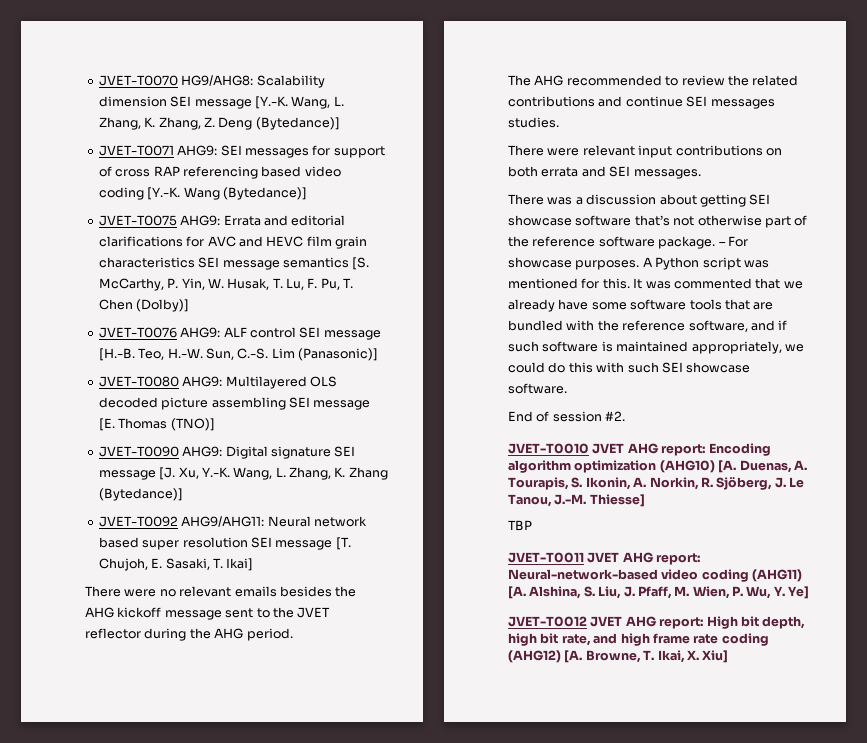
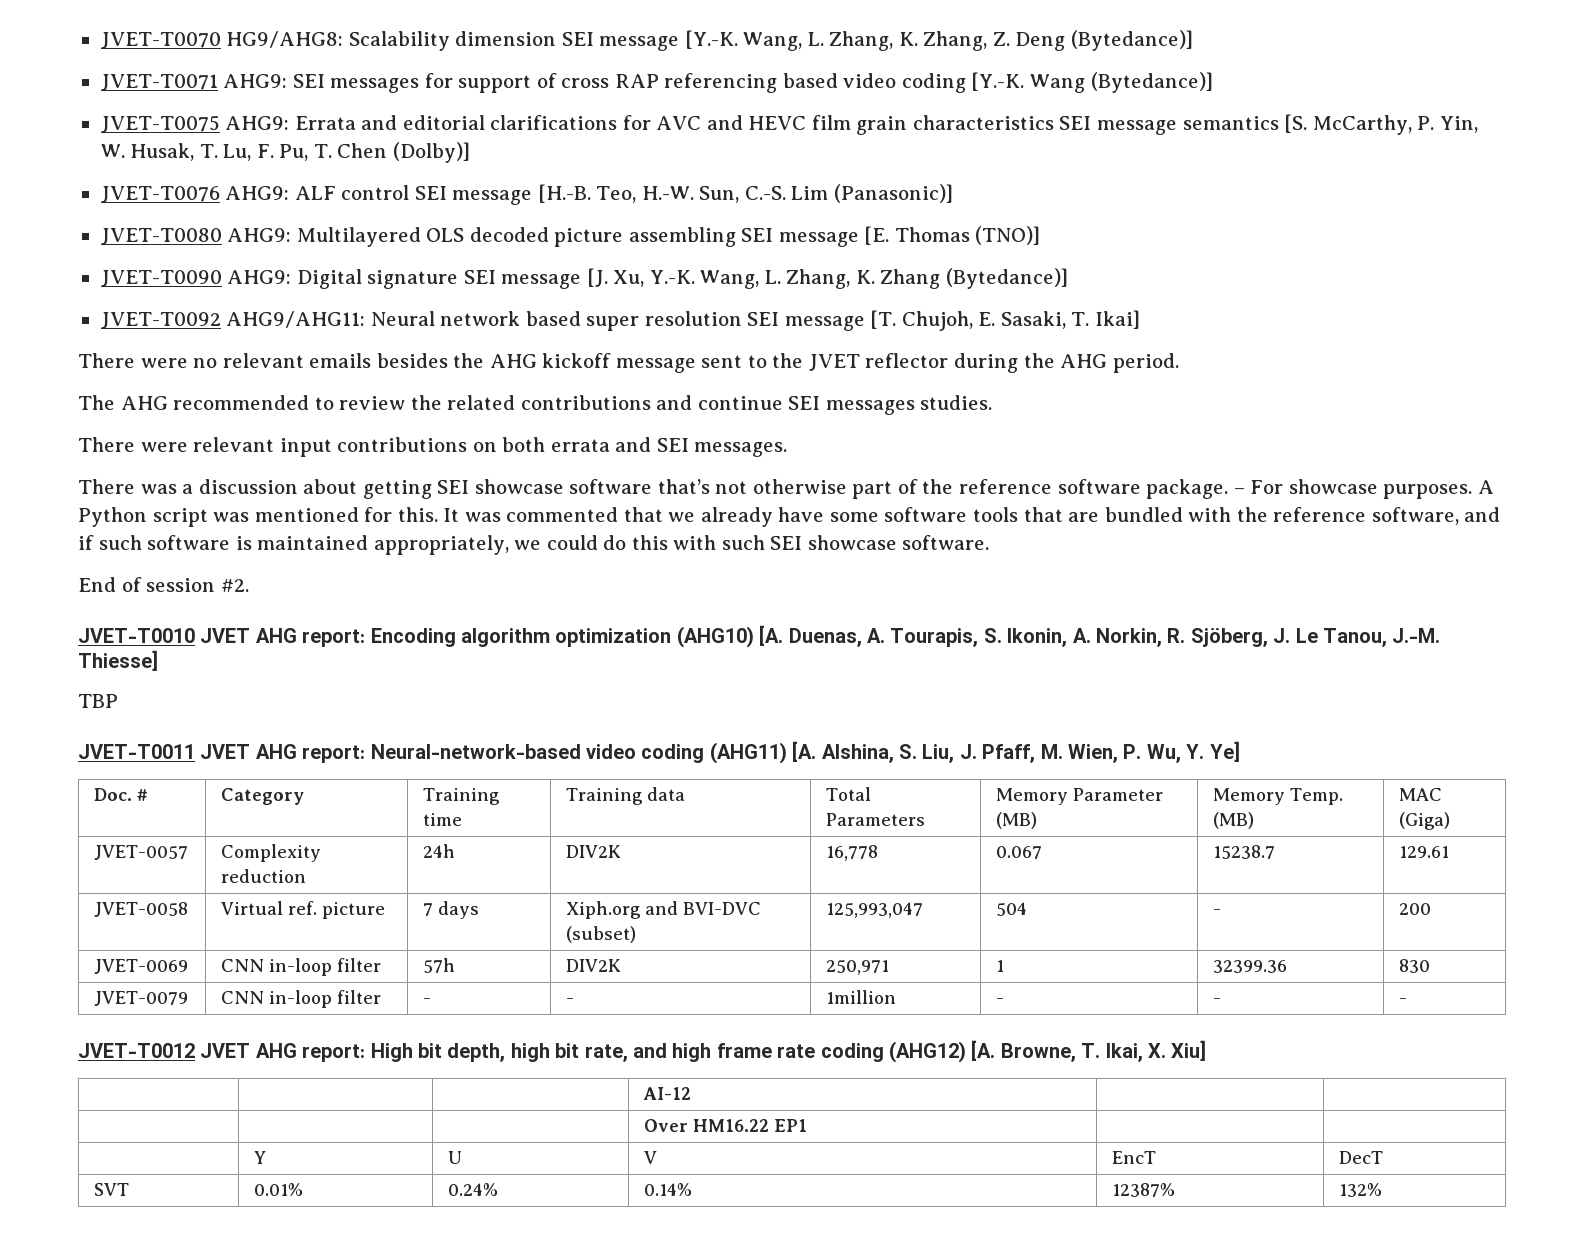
(810, 592) none -> [94,788,149,801] [221,788,305,805] [423,788,501,805] [423,813,463,826] [566,787,686,805] [826,787,872,801] [826,813,926,826] [996,788,1164,805] [996,812,1038,829] [1213,788,1344,805] [1213,812,1255,829] [1399,788,1443,801] [1399,812,1451,830] [94,845,189,860] [221,844,322,862] [221,869,307,883] [423,844,456,858] [566,845,622,858] [826,845,879,861] [996,846,1043,859] [1213,845,1276,859] [1399,846,1450,858] [94,902,189,917] [221,901,386,919] [423,901,480,919] [566,901,762,919] [566,926,637,943] [826,902,924,918] [996,902,1028,916] [1213,909,1222,915] [1399,903,1432,915] [94,959,189,974] [221,958,382,976] [423,958,456,973] [566,959,622,972] [826,960,890,975] [996,960,1005,972] [1213,960,1288,973] [1399,959,1431,973] [94,991,189,1006] [221,990,382,1008] [423,998,432,1004] [566,998,575,1004] [826,990,897,1004] [996,998,1005,1004] [1213,998,1222,1004] [1399,998,1408,1004] // Doc. # | Category | Training time | Training data | Total Parameters | Memory Parameter (MB) | Memory Temp. (MB) | MAC (Giga) // JVET-0057 | Complexity reduction | 24h | DIV2K | 16,778 | 0.067 | 15238.7 | 129.61 // JVET-0058 | Virtual ref. picture | 7 days | Xiph.org and BVI-DVC (subset) | 125,993,047 | 504 | - | 200 // JVET-0069 | CNN in-loop filter | 57h | DIV2K | 250,971 | 1 | 32399.36 | 830 // JVET-0079 | CNN in-loop filter | - | - | 1million | - | - | -
(729, 656) none -> [643,1087,692,1100] [644,1119,808,1132] [254,1151,267,1164] [448,1151,463,1164] [644,1151,658,1164] [1112,1151,1157,1164] [1339,1151,1384,1164] [94,1183,130,1196] [254,1183,304,1196] [448,1183,499,1196] [644,1183,693,1196] [1112,1183,1176,1197] [1339,1183,1383,1197] // | | | AI-12 | | // | | | Over HM16.22 EP1 | | // | Y | U | V | EncT | DecT // SVT | 0.01% | 0.24% | 0.14% | 12387% | 132%

